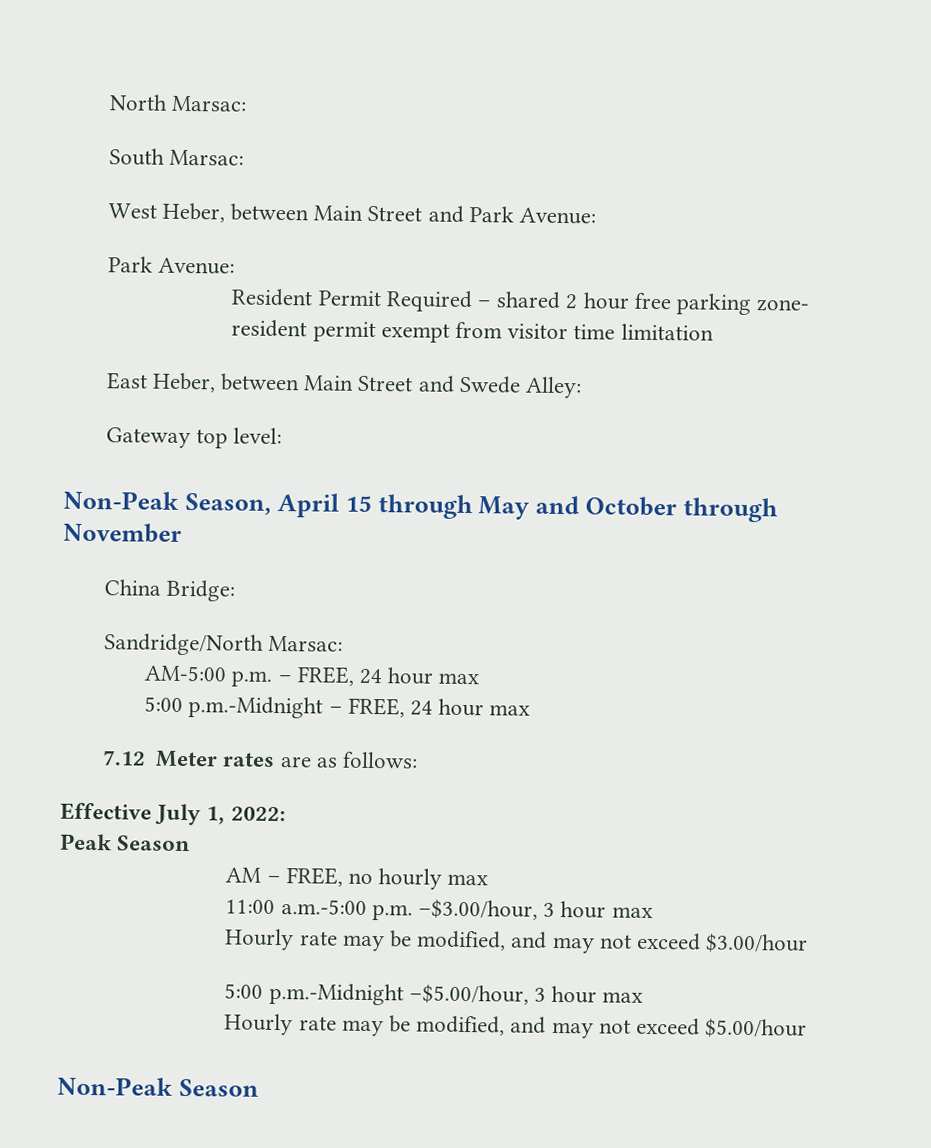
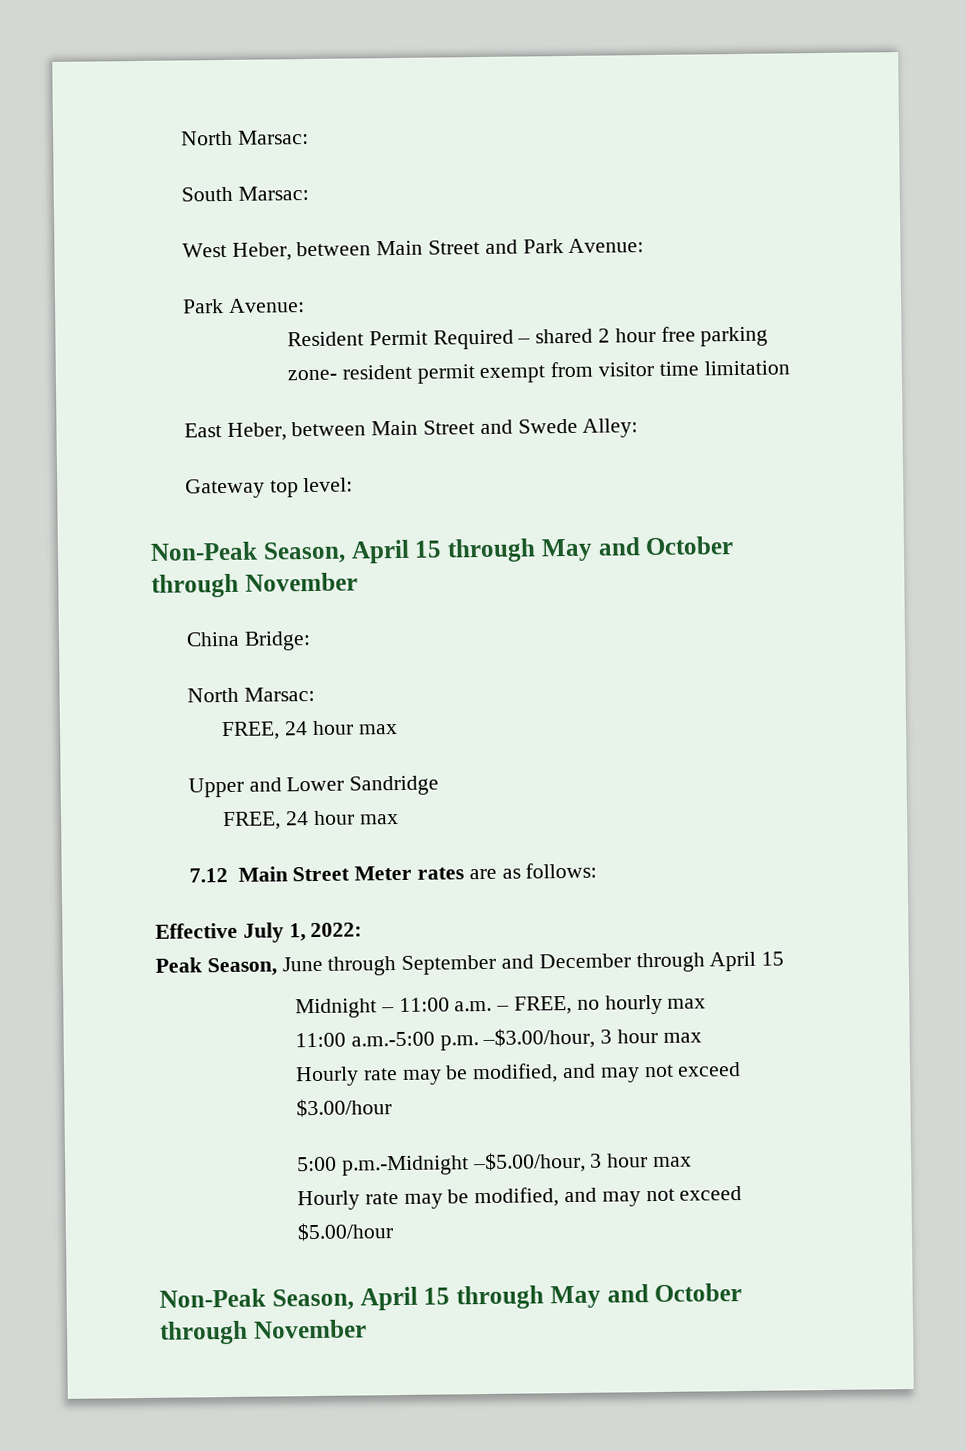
[103,633,343,656] [144,665,480,687] [144,696,343,719] Sandridge/North Marsac: // AM-5:00 p.m. – FREE, 24 hour max // 5:00 p.m.-Midnight – -> [186,686,315,703] [221,720,398,741] [187,775,440,798] North Marsac: // FREE, 24 hour max // Upper and Lower Sandridge //
(146, 758) none -> [237,866,351,882] Main Street
[117,835,191,852] [225,867,262,883] Season // AM -> [206,951,785,977] [294,997,493,1019] Season, June through September and December through April 15 // Midnight – 11:00 a.m.
[178,1078,259,1097] Season -> [271,1283,743,1311] [159,1319,367,1345] Season, April 15 through May and October through November

